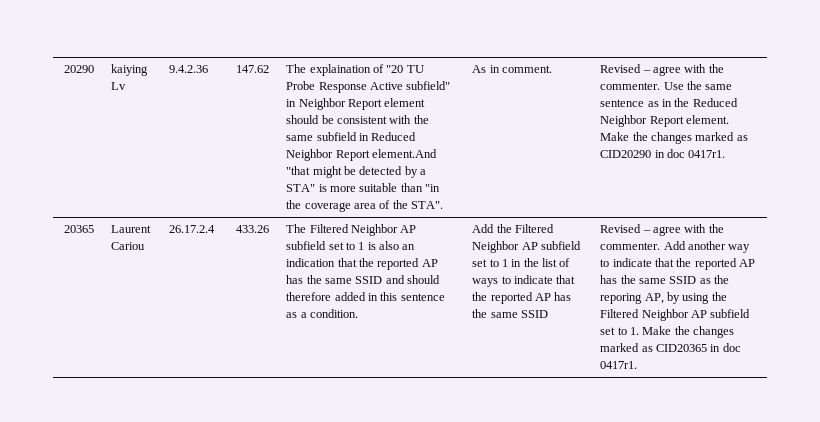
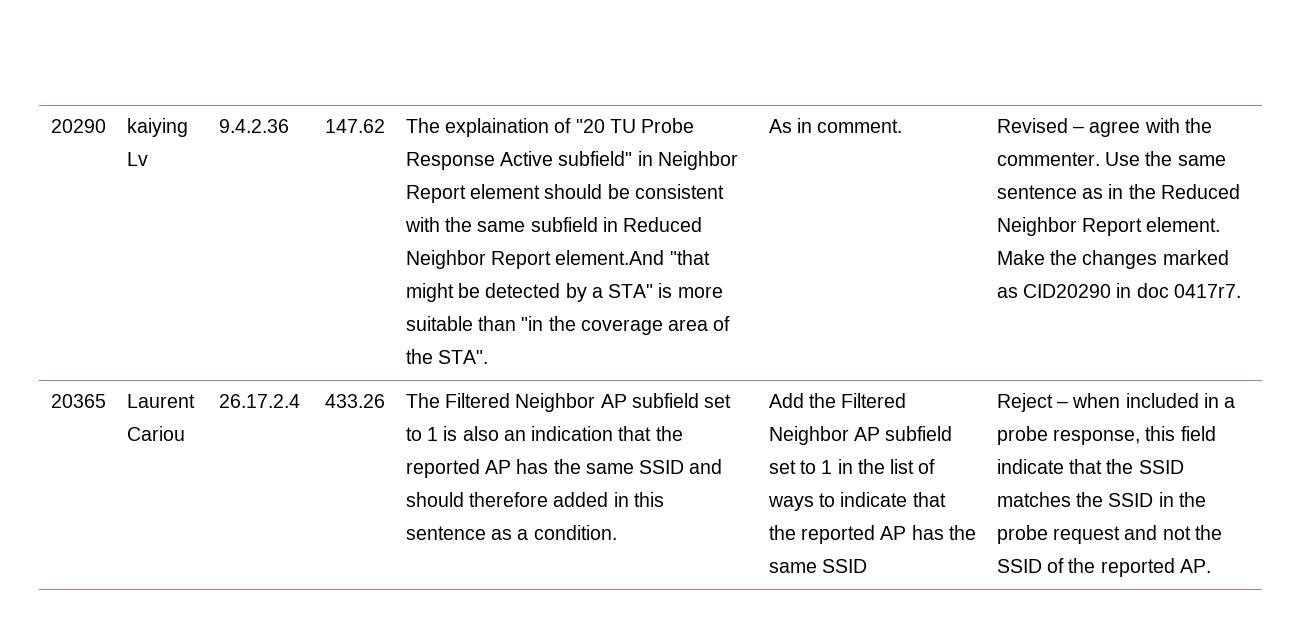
[688,150,726,158] 0417r1. -> [1173,284,1241,298] 0417r7.
[600,224,724,236] [600,241,751,253] [600,258,756,270] [600,275,730,284] [600,292,727,304] [600,309,751,321] [600,326,735,338] [600,343,741,352] [600,361,638,369] Revised – agree with the commenter. Add another way to indicate that the reported AP has the same SSID as the reporing AP, by using the Filtered Neighbor AP subfield set to 1. Make the changes marked as CID20365 in doc 0417r1. -> [996,393,1236,412] [996,426,1216,445] [996,459,1184,474] [996,492,1206,507] [996,525,1222,544] [996,558,1211,577] Reject – when included in a probe response, this field indicate that the SSID matches the SSID in the probe request and not the SSID of the reported AP.

